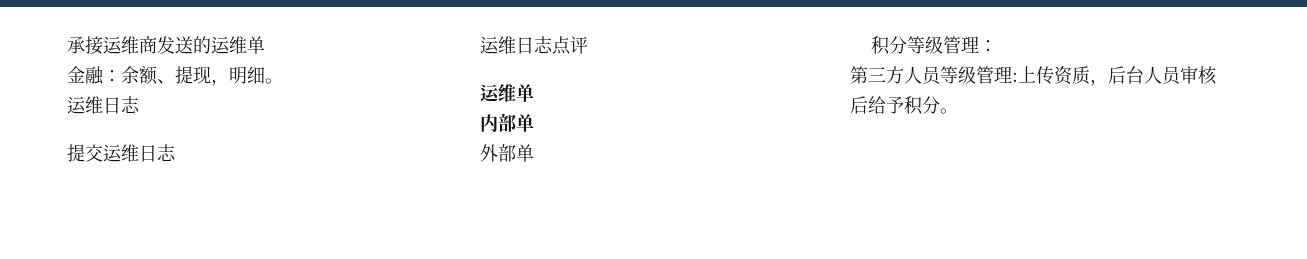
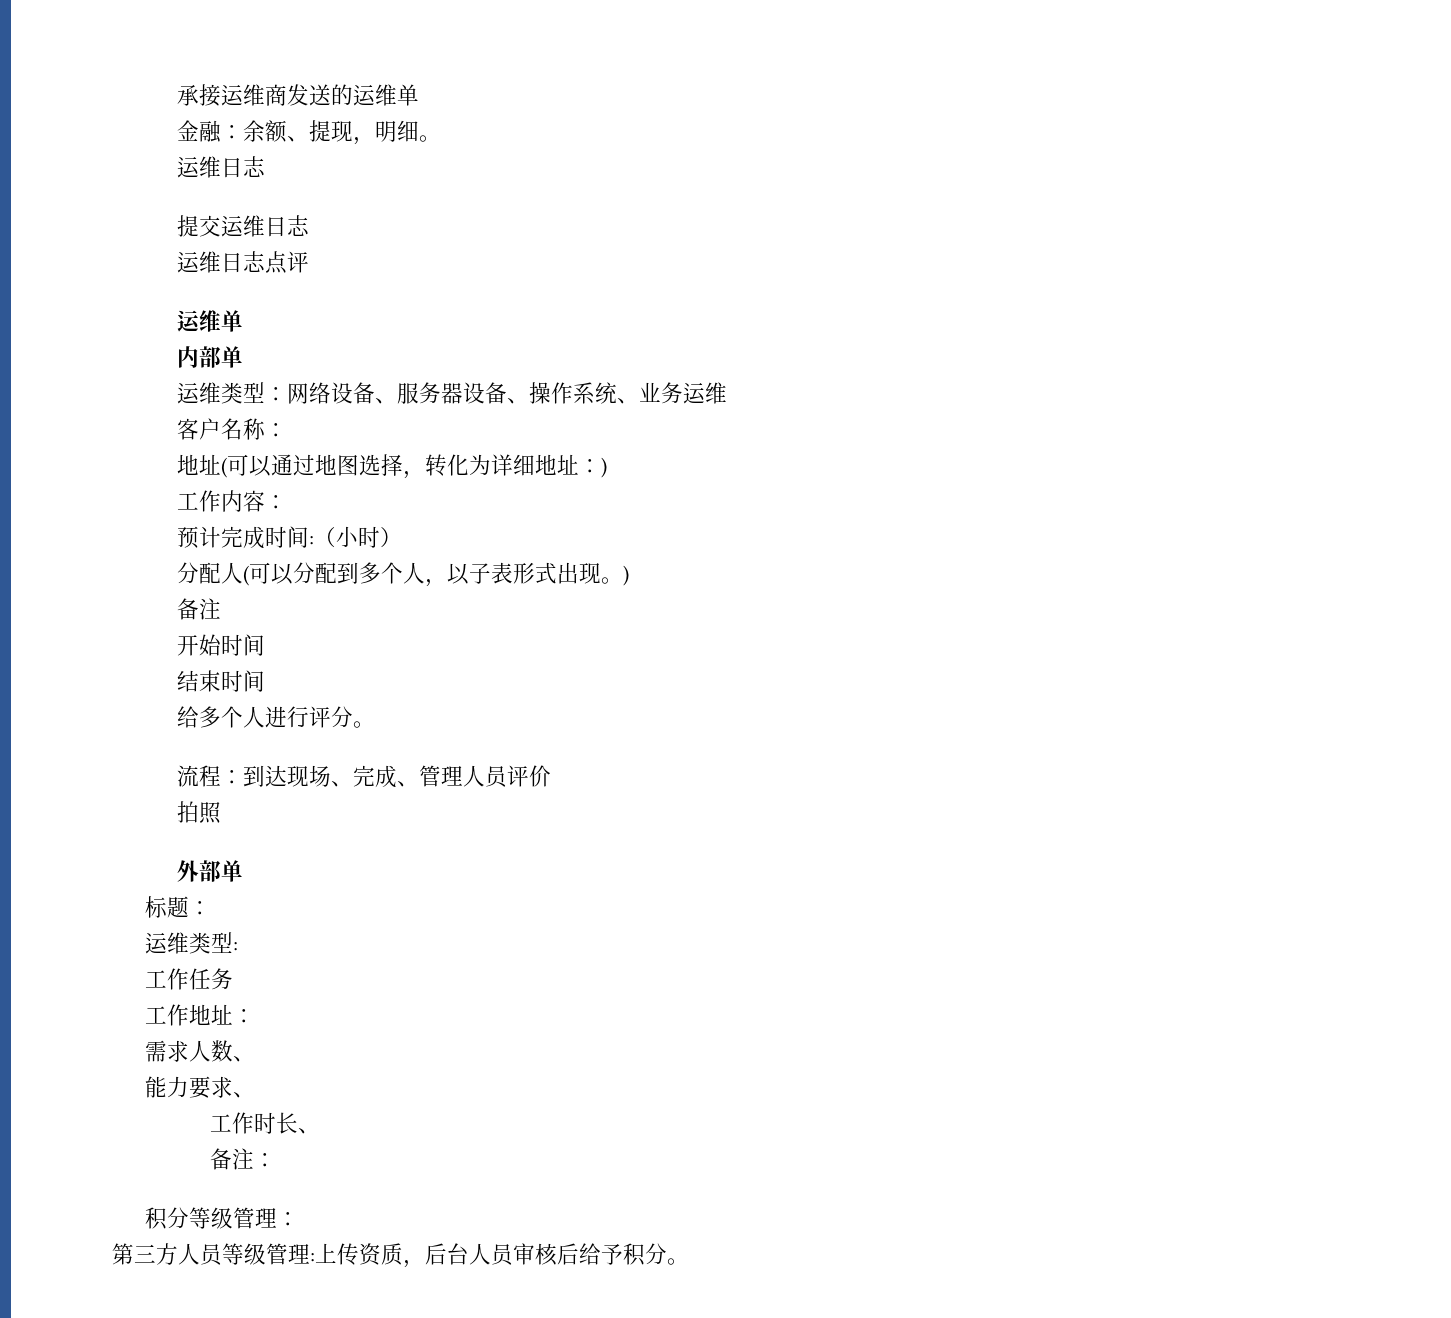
[479,144,534,162] 外部单 -> [176,382,727,404] [176,418,287,440] [176,454,607,479] [176,490,287,512] [176,526,402,549] [176,562,629,587] [176,598,221,620] [176,634,265,656] [176,670,265,692] [176,706,375,728] [176,765,551,788] [176,801,221,824] [176,860,243,882] [144,896,211,918] [144,932,238,954] [144,968,233,990] [144,1004,255,1026] [144,1040,255,1062] [144,1076,255,1099] [209,1112,320,1134] [209,1148,276,1170] 运维类型：网络设备、服务器设备、操作系统、业务运维 // 客户名称： // 地址(可以通过地图选择，转化为详细地址：) // 工作内容： // 预计完成时间:（小时） // 分配人(可以分配到多个人，以子表形式出现。) // 备注 // 开始时间 // 结束时间 // 给多个人进行评分。 // 流程：到达现场、完成、管理人员评价 // 拍照 // 外部单 // 标题： // 运维类型: // 工作任务 // 工作地址： // 需求人数、 // 能力要求、 // 工作时长、 // 备注：

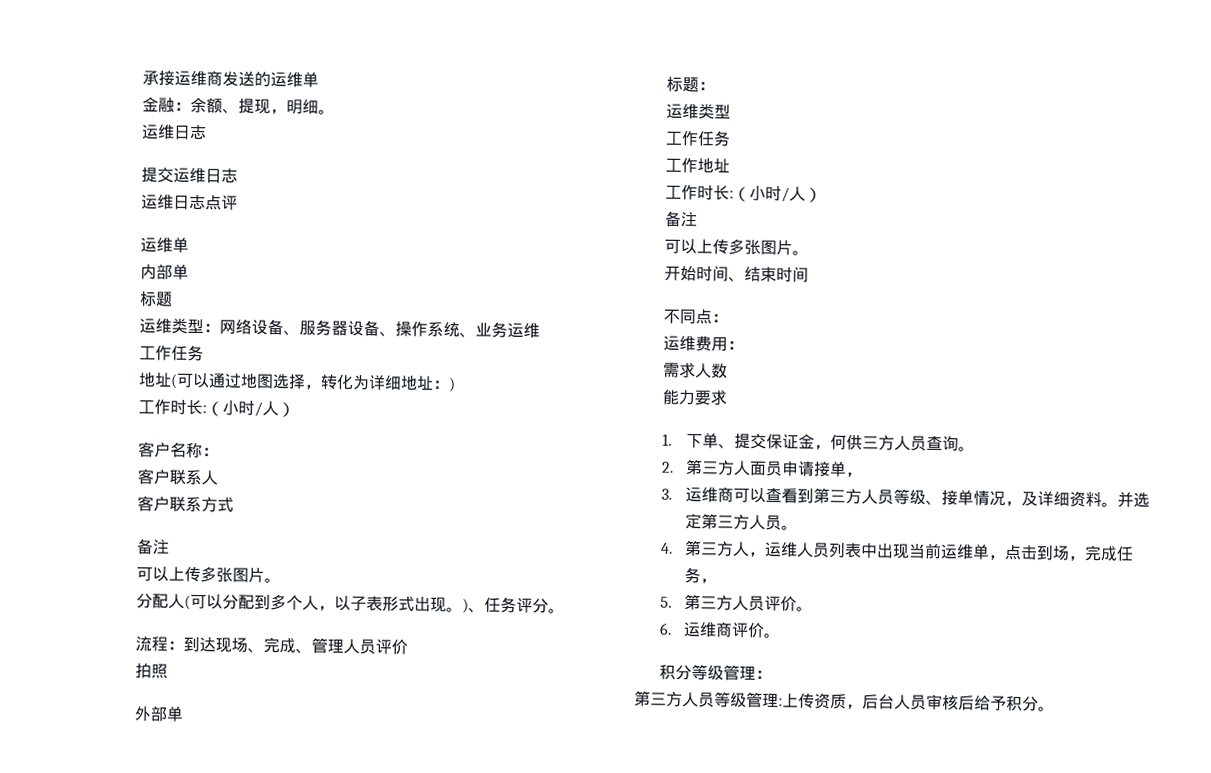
(243, 357) none -> [139,291,174,307] // 标题
[176,418,287,440] 客户名称： -> [139,344,205,362] 工作任务
[220,490,287,512] [176,526,402,549] 内容： // 预计完成时间:（小时） -> [170,399,296,418] [138,441,220,459] [137,468,219,486] [137,495,235,513] [136,538,171,555] [136,566,282,584] 时长:（小时/人） // 客户名称： // 客户联系人 // 客户联系方式 // 备注 // 可以上传多张图片。
[176,598,221,620] [176,634,265,656] [176,670,265,692] [176,706,309,728] // 备注 // 开始时间 // 结束时间 // 给多个人进行 -> [468,596,518,613] 、任务
[232,942,238,951] : -> (731, 111) none
(233, 1014) none -> [664,184,822,203] [663,210,698,228] [663,238,809,256] [663,265,809,283] [662,308,728,325] [662,335,728,352] // 工作时长:（小时/人） // 备注 // 可以上传多张图片。 // 开始时间、结束时间 // 不同点： // 运维费用
[232,1056,255,1062] 、 -> (728, 371) none
[232,1092,255,1098] [209,1112,320,1134] [209,1148,276,1170] 、 // 工作时长、 // 备注： -> [661,432,976,452] [660,458,863,478] [660,486,1151,508] [685,512,799,531] [659,539,1135,562] [684,566,718,584] [659,593,814,612] [658,621,781,639] // 1.下单、提交保证金，何供三方人员查询。 // 2.第三方人面员申请接单， // 3.运维商可以查看到第三方人员等级、接单情况，及详细资料。并选定第三方人员。 // 4.第三方人，运维人员列表中出现当前运维单，点击到场，完成任务， // 5.第三方人员评价。 // 6.运维商评价。

